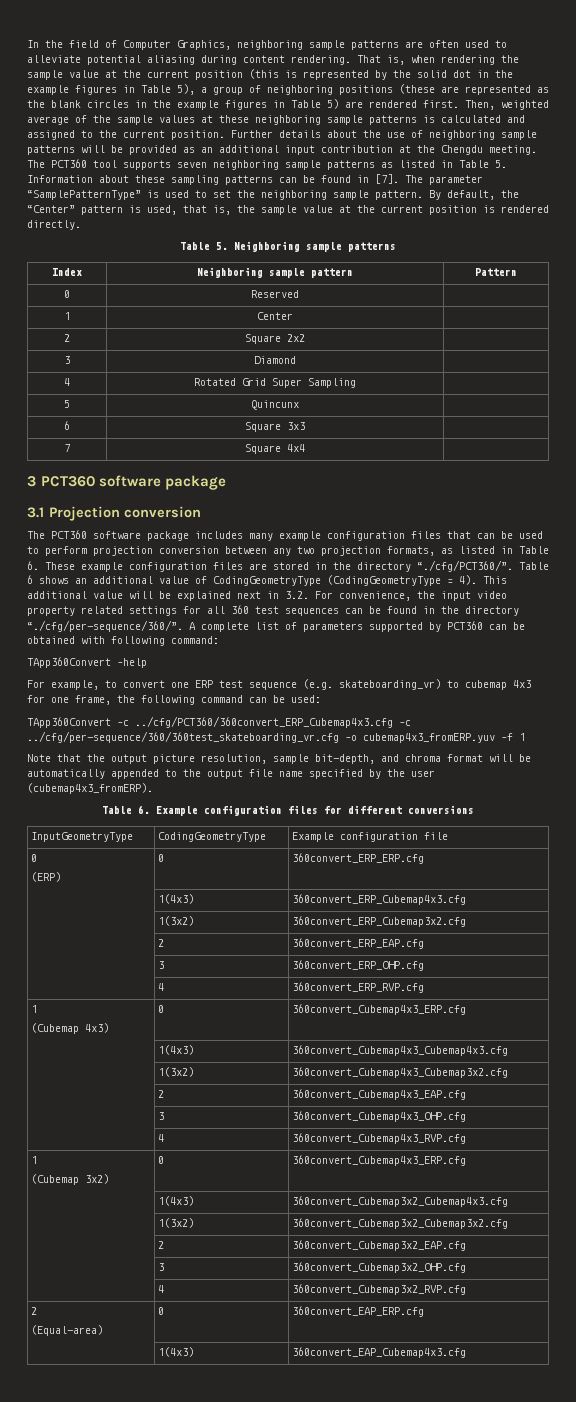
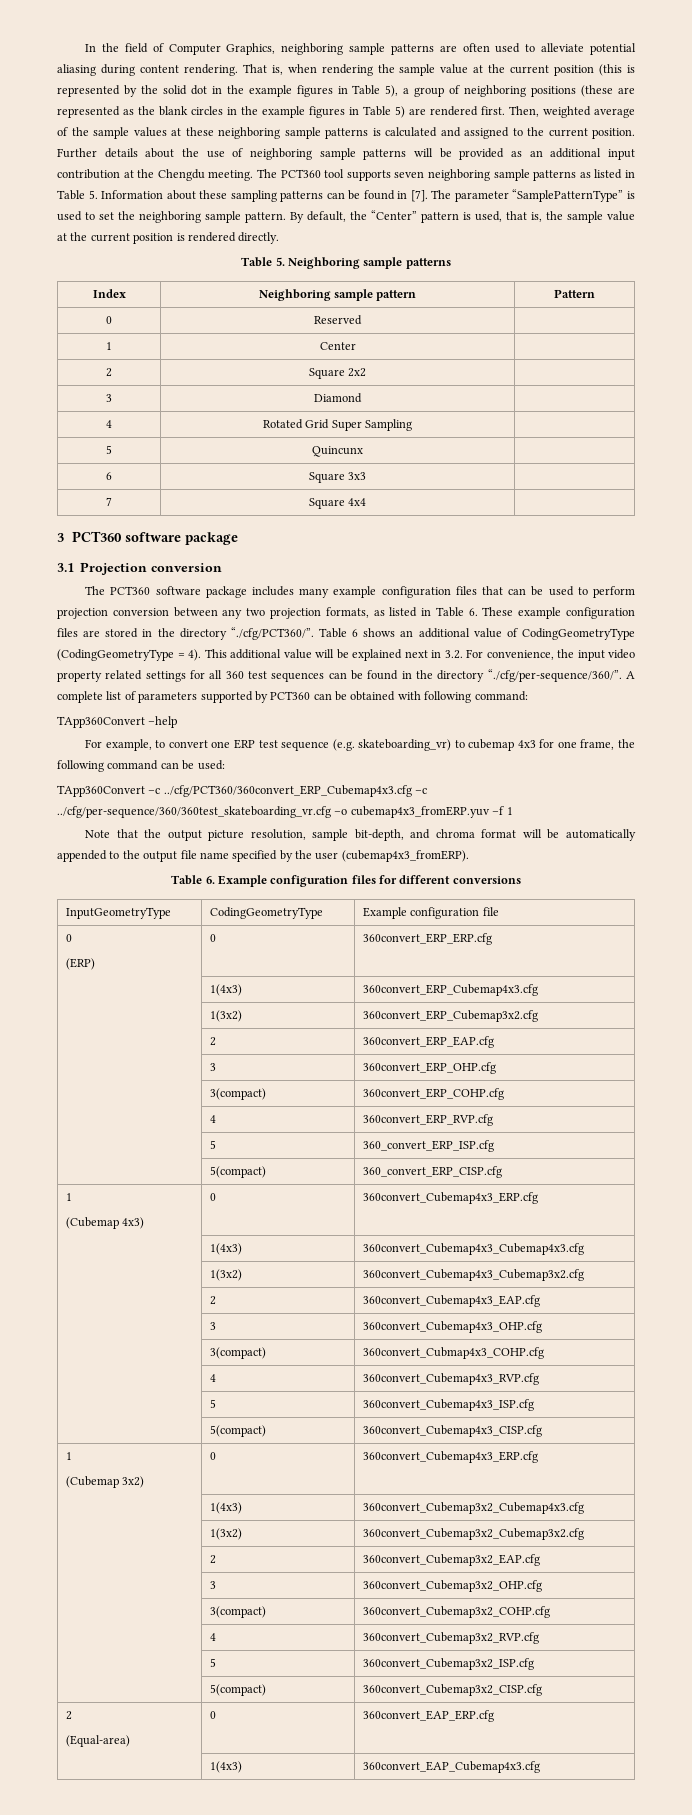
(424, 965) none -> [210,1088,267,1100] [363,1088,505,1100] // | 3(compact) | 360convert_ERP_COHP.cfg
(424, 987) none -> [210,1140,217,1149] [363,1140,495,1152] [210,1166,267,1178] [363,1166,503,1178] // | 5 | 360_convert_ERP_ISP.cfg // | 5(compact) | 360_convert_ERP_CISP.cfg
(466, 1116) none -> [210,1347,267,1359] [363,1347,545,1359] // | 3(compact) | 360convert_Cubmap4x3_COHP.cfg
(466, 1138) none -> [210,1399,217,1408] [363,1399,535,1411] [210,1425,267,1437] [363,1425,543,1437] // | 5 | 360convert_Cubemap4x3_ISP.cfg // | 5(compact) | 360convert_Cubemap4x3_CISP.cfg
(466, 1267) none -> [210,1606,267,1618] [363,1606,551,1618] // | 3(compact) | 360convert_Cubemap3x2_COHP.cfg
(466, 1289) none -> [210,1658,217,1667] [363,1658,535,1670] [210,1684,267,1696] [363,1684,543,1696] // | 5 | 360convert_Cubemap3x2_ISP.cfg // | 5(compact) | 360convert_Cubemap3x2_CISP.cfg

